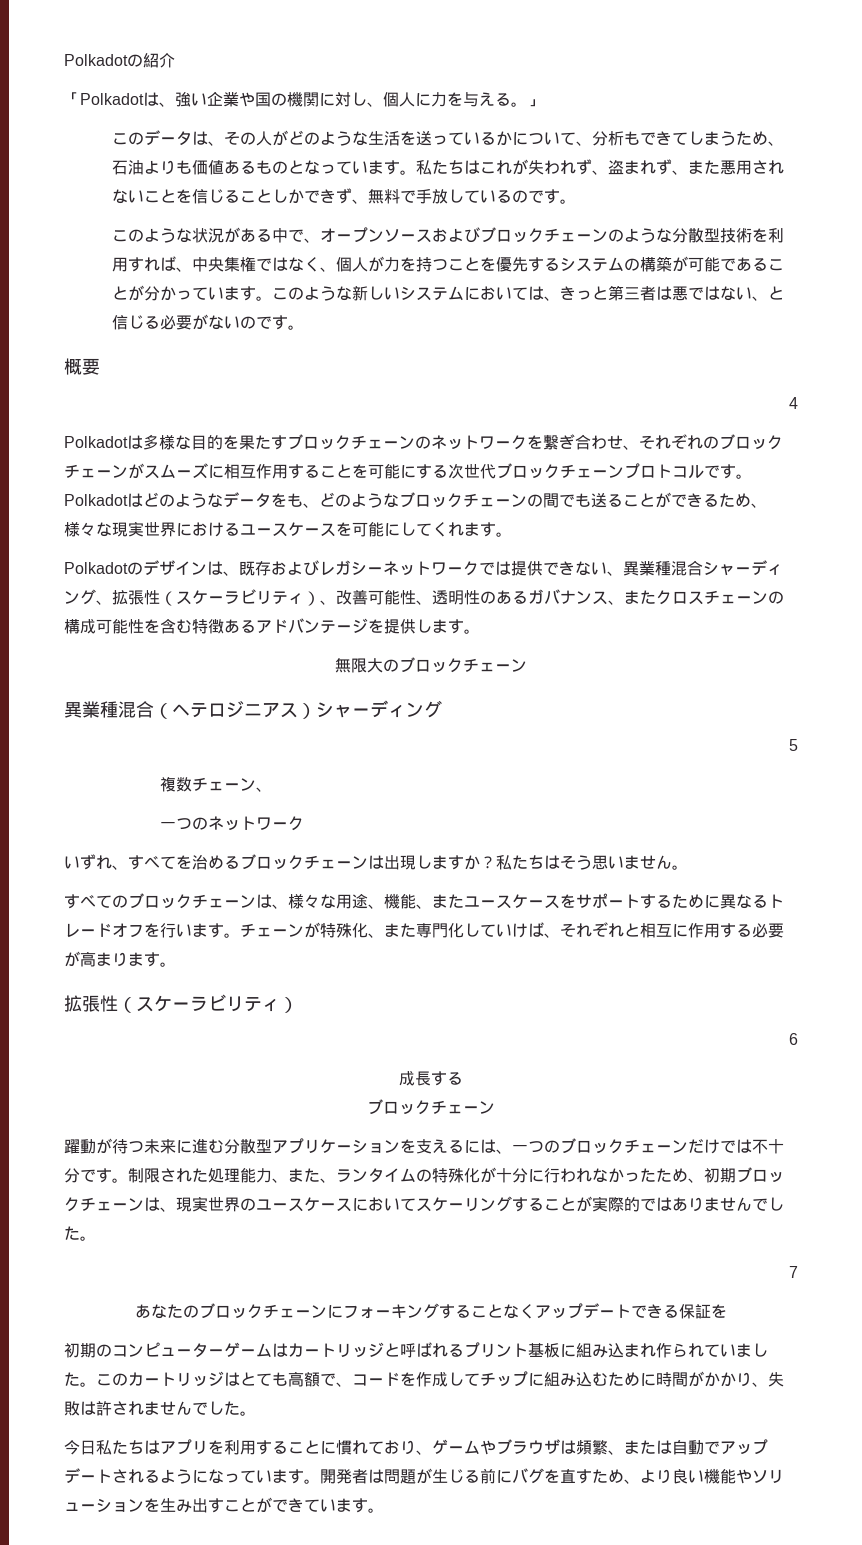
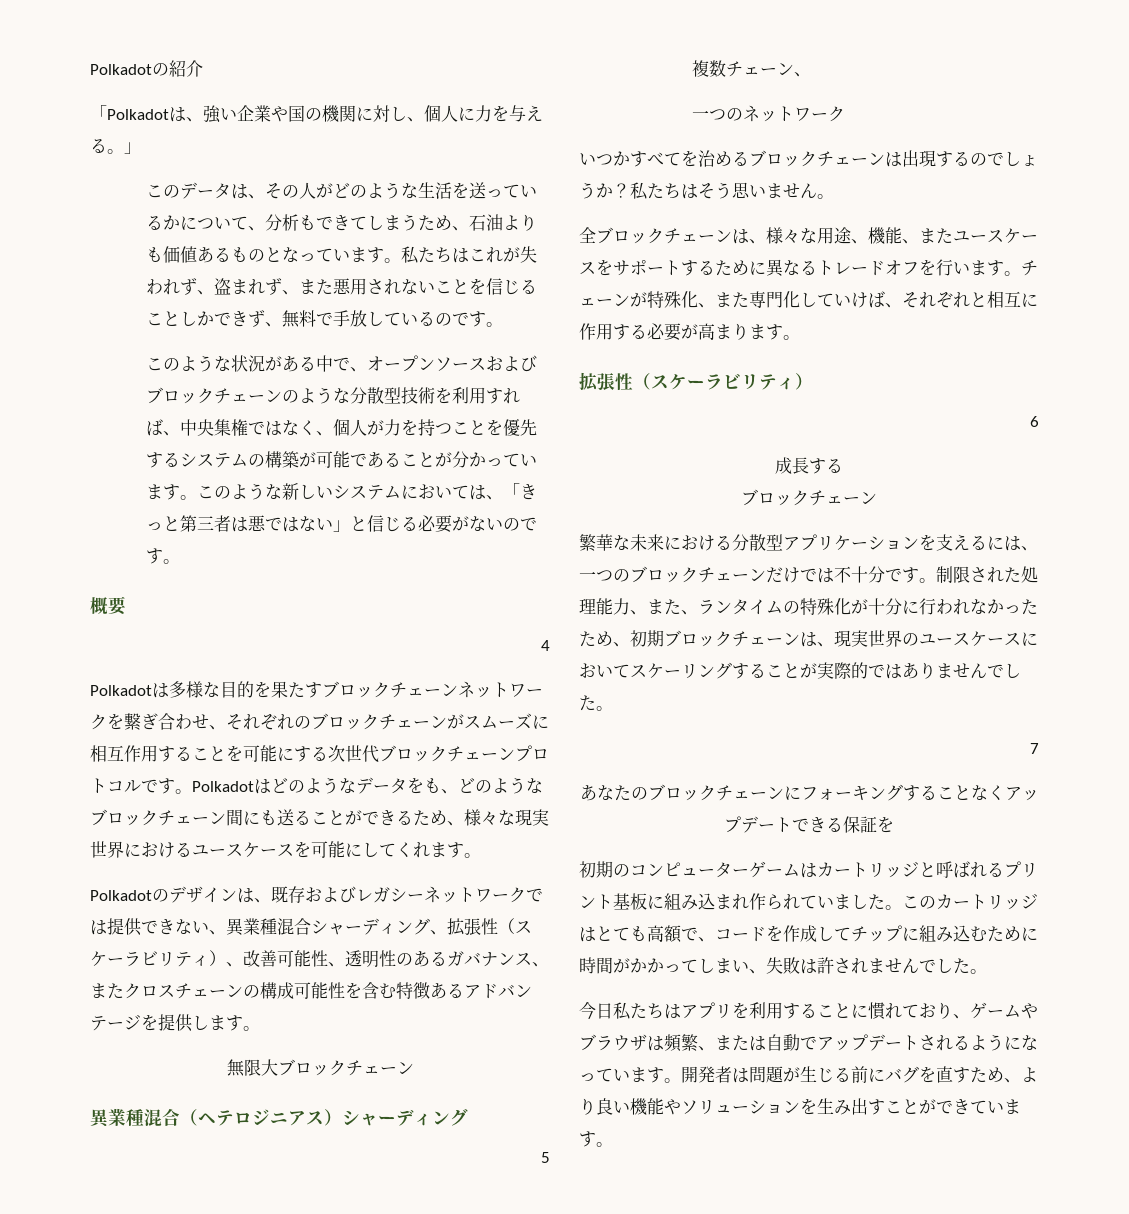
(561, 298) none -> [503,483,521,498] 「
[752,296,769,301] 、 -> [333,520,351,532] 」
[415,436,431,449] の -> (458, 690) none
[527,493,575,508] の間で -> [226,809,260,826] 間に
[383,659,399,672] の -> (278, 1067) none
[80,854,128,870] ずれ、 -> [596,151,630,166] つか
[416,855,464,870] します -> [936,151,1038,167] [579,182,596,199] するのでしょう
[64,894,128,909] すべての -> [579,227,596,243] 全
[64,1138,224,1154] 躍動が待つ未来に進む -> [579,534,732,552] 繁華な未来における
[736,1372,752,1387] り -> [664,958,749,973] ってしまい

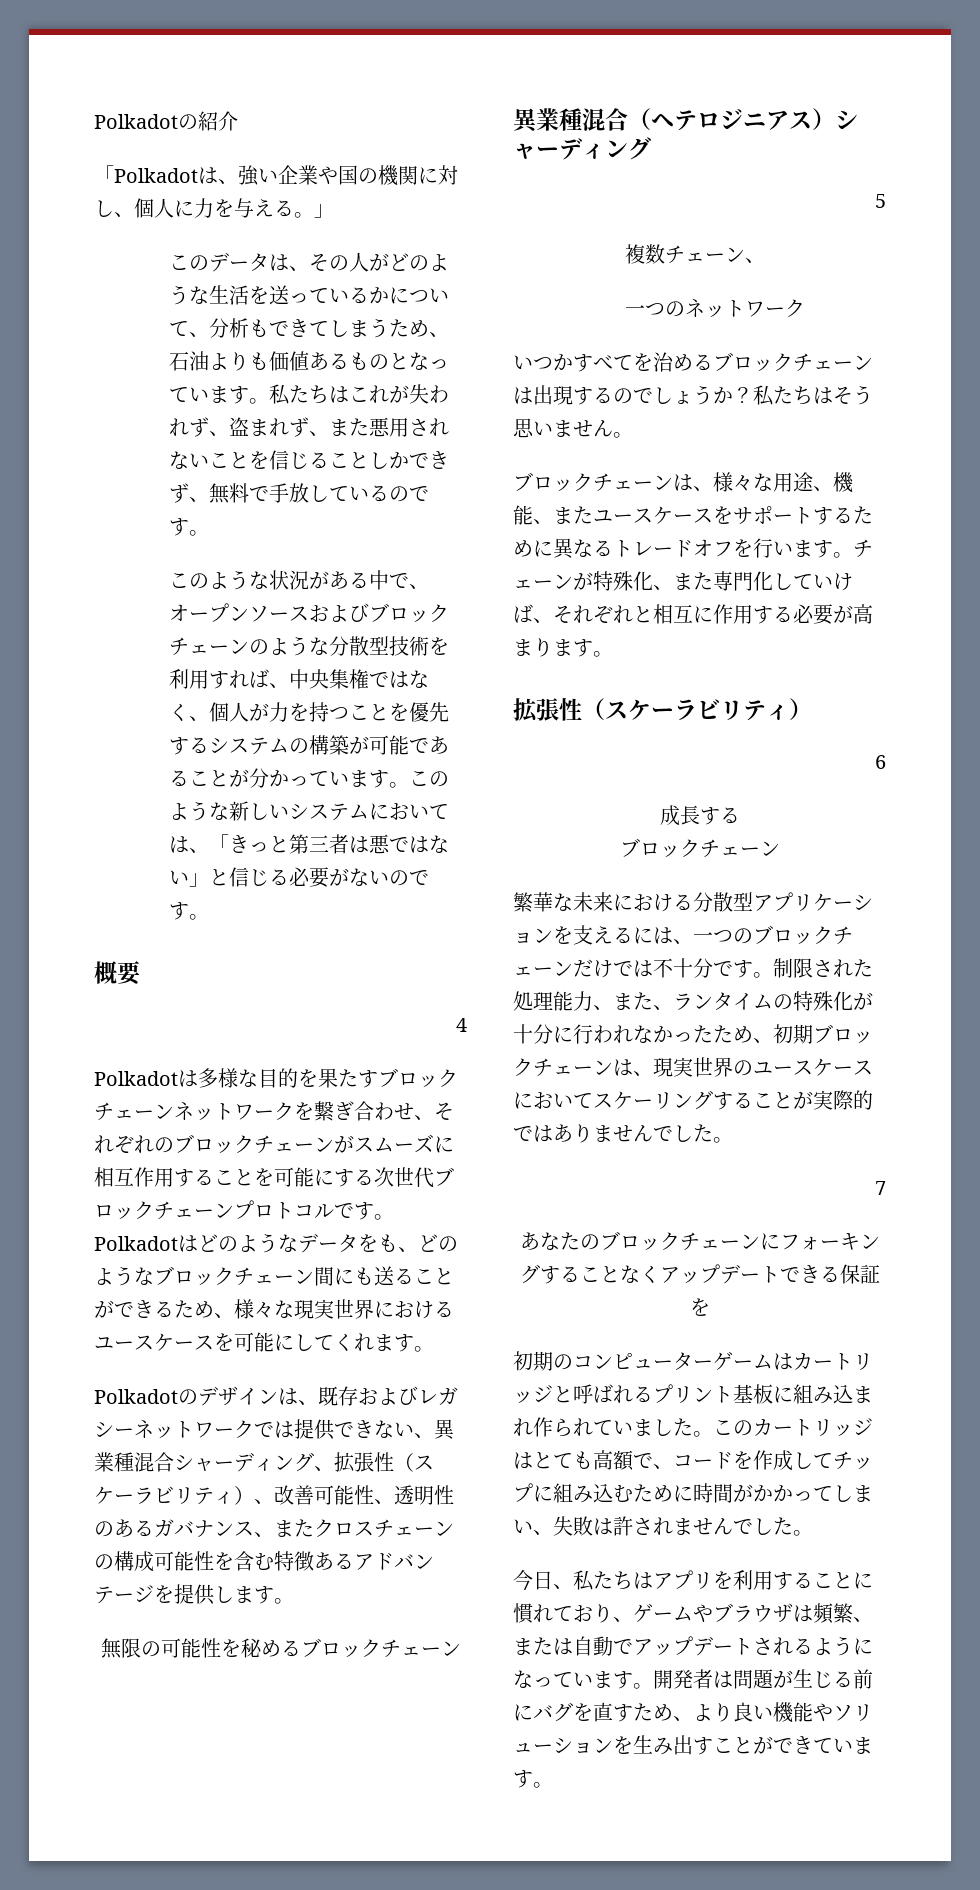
[260,1059,278,1076] 大 -> [140,1638,301,1658] の可能性を秘める
[579,227,596,243] 全 -> (633, 435) none
(613, 1011) none -> [553,1584,573,1589] 、

